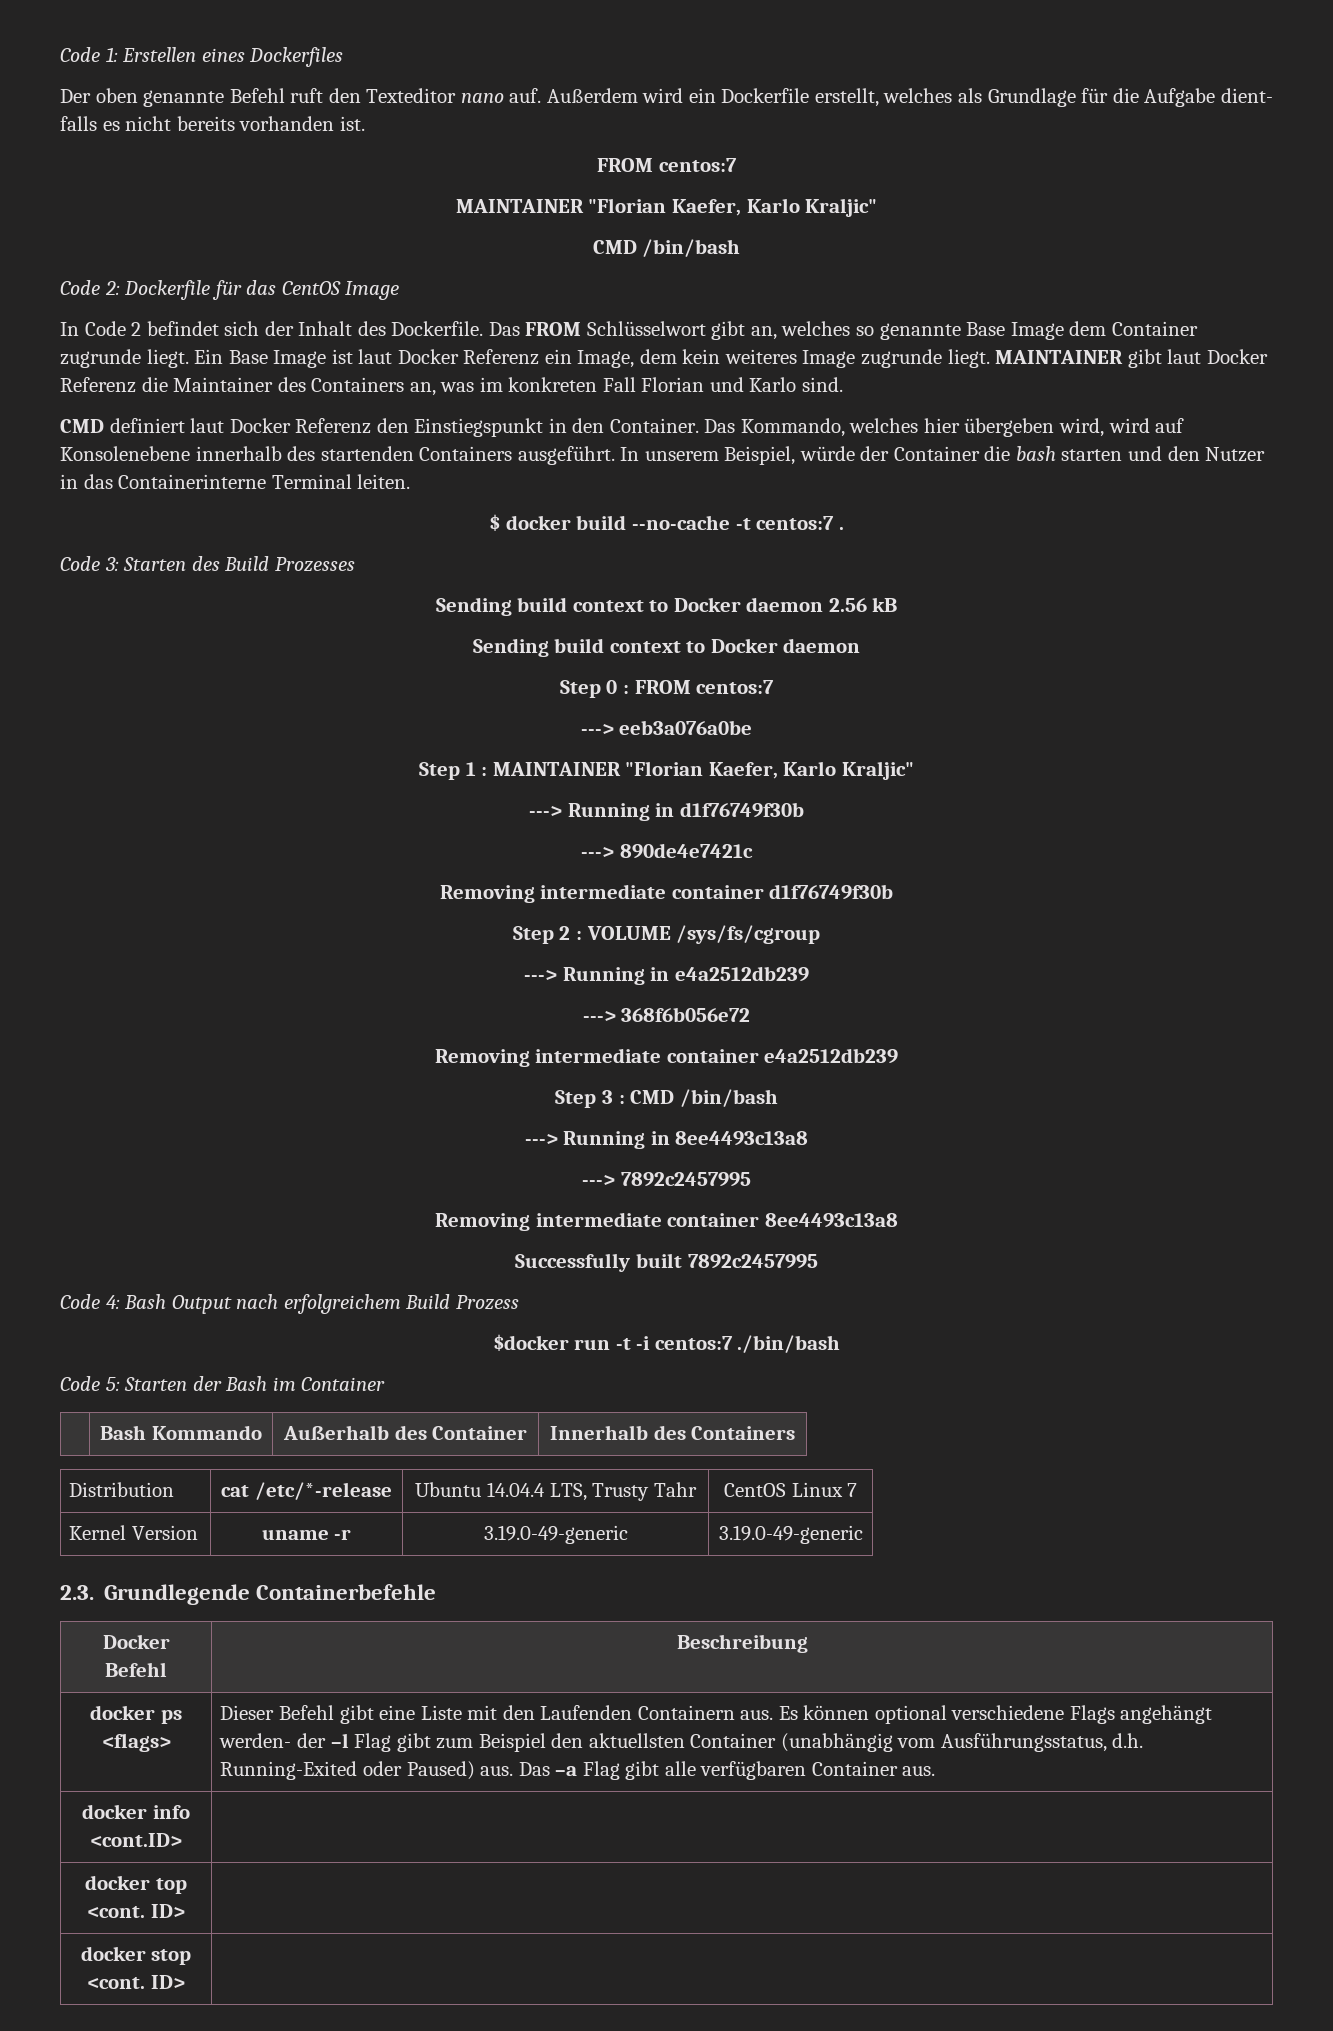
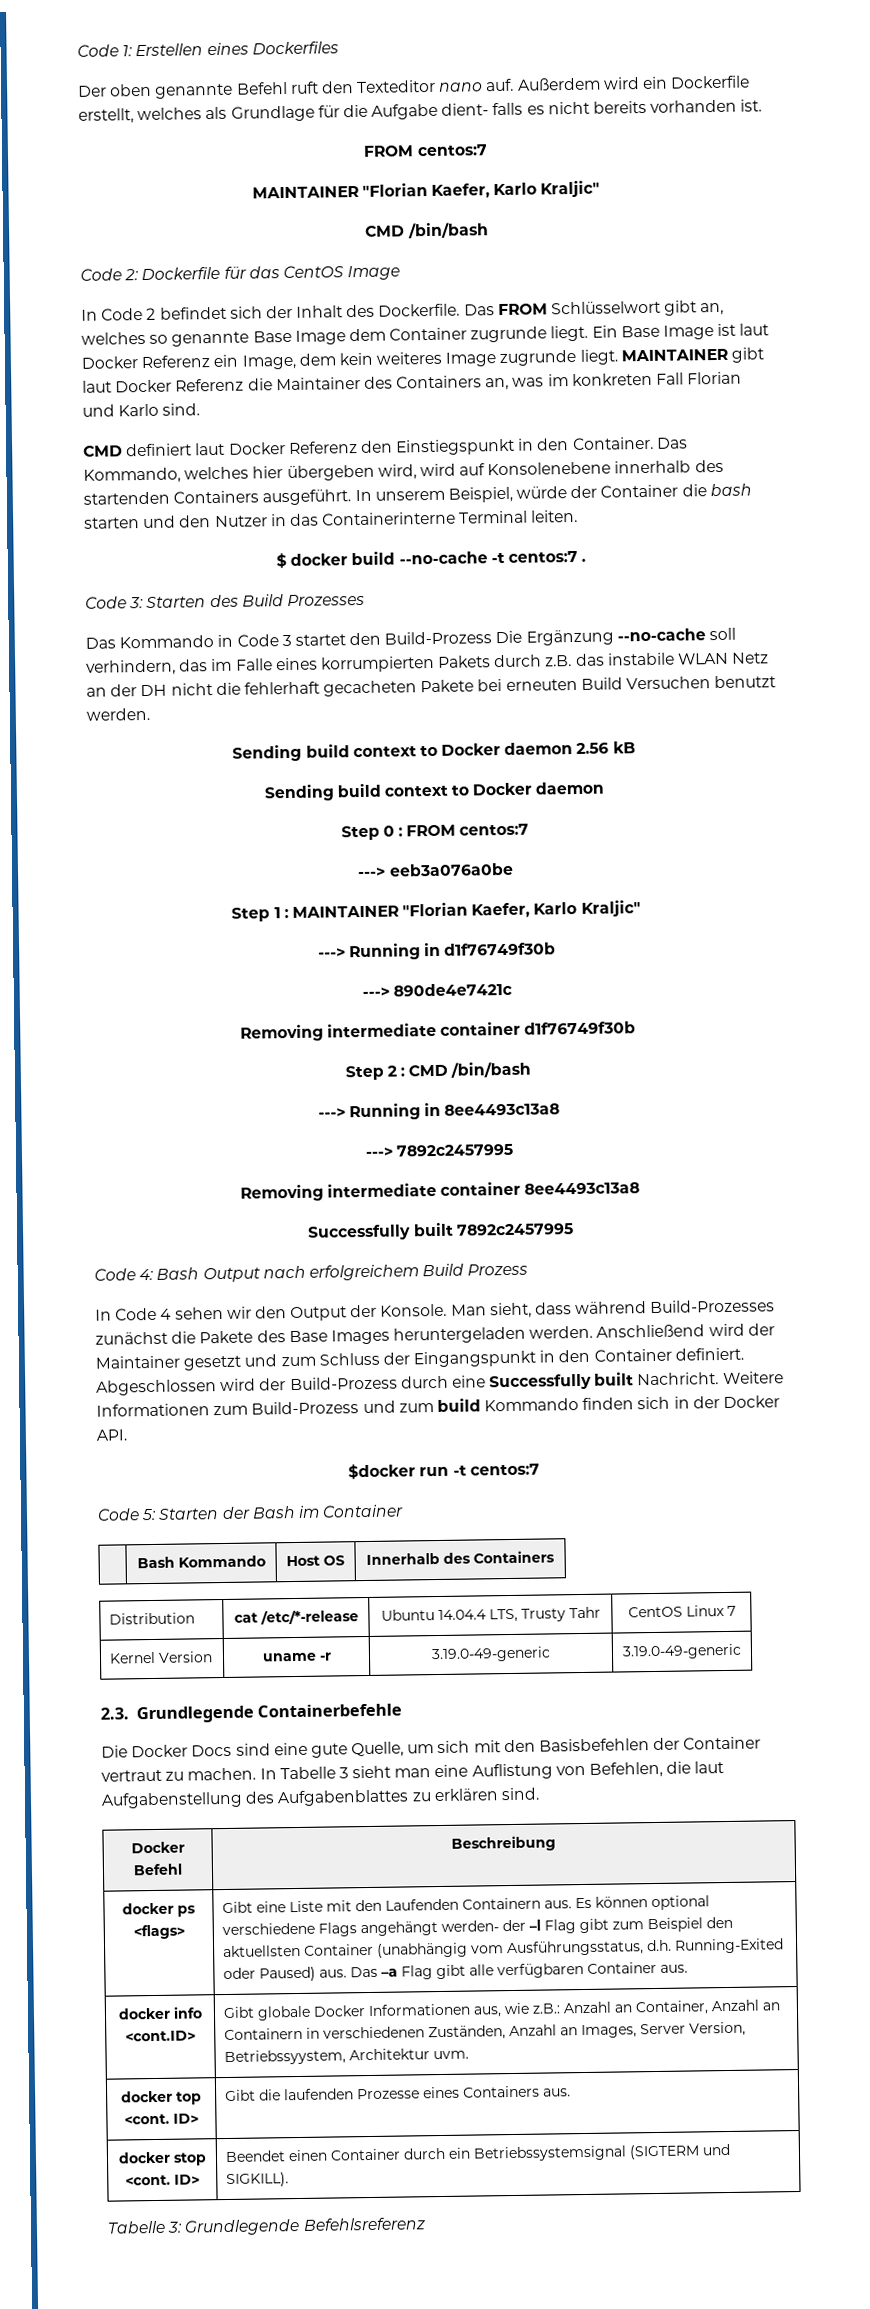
(355, 564) none -> [85,627,737,649] [86,652,770,676] [86,675,777,697] [86,707,150,721] // Das Kommando in Code 3 startet den Build-Prozess Die Ergänzung --no-cache soll verhindern, das im Falle eines korrumpierten Pakets durch z.B. das instabile WLAN Netz an der DH nicht die fehlerhaft gecacheten Pakete bei erneuten Build Versuchen benutzt werden.
[586,925,821,944] [524,966,809,985] [582,1007,751,1022] [434,1048,899,1067] [555,1090,625,1108] VOLUME /sys/fs/cgroup // ---> Running in e4a2512db239 // ---> 368f6b056e72 // Removing intermediate container e4a2512db239 // Step 3 : -> (405, 1072) none
(519, 1302) none -> [95,1299,776,1322] [95,1323,775,1345] [95,1347,744,1371] [96,1371,784,1396] [96,1395,781,1417] [96,1429,127,1441] // In Code 4 sehen wir den Output der Konsole. Man sieht, dass während Build-Prozesses zunächst die Pakete des Base Images heruntergeladen werden. Anschließend wird der Maintainer gesetzt und zum Schluss der Eingangspunkt in den Container definiert. Abgeschlossen wird der Build-Prozess durch eine Successfully built Nachricht. Weitere Informationen zum Build-Prozess und zum build Kommando finden sich in der Docker API.
[636,1335,841,1353] -i centos:7 ./bin/bash -> [469,1463,540,1476] centos:7
[282,1425,528,1440] Außerhalb des Container -> [286,1555,345,1567] Host OS
(437, 1592) none -> [101,1736,762,1758] [101,1761,725,1782] [101,1787,540,1809] // Die Docker Docs sind eine gute Quelle, um sich mit den Basisbefehlen der Container vertraut zu machen. In Tabelle 3 sieht man eine Auflistung von Befehlen, die laut Aufgabenstellung des Aufgabenblattes zu erklären sind.
[220,1705,374,1724] Dieser Befehl gibt -> [221,1901,253,1914] Gibt
[85,1875,187,1894] [87,1904,185,1918] [80,1946,192,1965] [87,1975,185,1989] // docker top <cont. ID> | // docker stop <cont. ID> | -> [222,1999,780,2021] [223,2021,746,2041] [223,2048,469,2066] [121,2090,202,2105] [124,2113,199,2125] [224,2085,571,2102] [117,2151,207,2166] [125,2174,200,2186] [224,2143,730,2163] [225,2172,289,2188] [107,2217,426,2236] Gibt globale Docker Informationen aus, wie z.B.: Anzahl an Container, Anzahl an Containern in verschiedenen Zuständen, Anzahl an Images, Server Version, Betriebssyystem, Architektur uvm. // docker top <cont. ID> | Gibt die laufenden Prozesse eines Containers aus. // docker stop <cont. ID> | Beendet einen Container durch ein Betriebssystemsignal (SIGTERM und SIGKILL). // Tabelle 3: Grundlegende Befehlsreferenz

